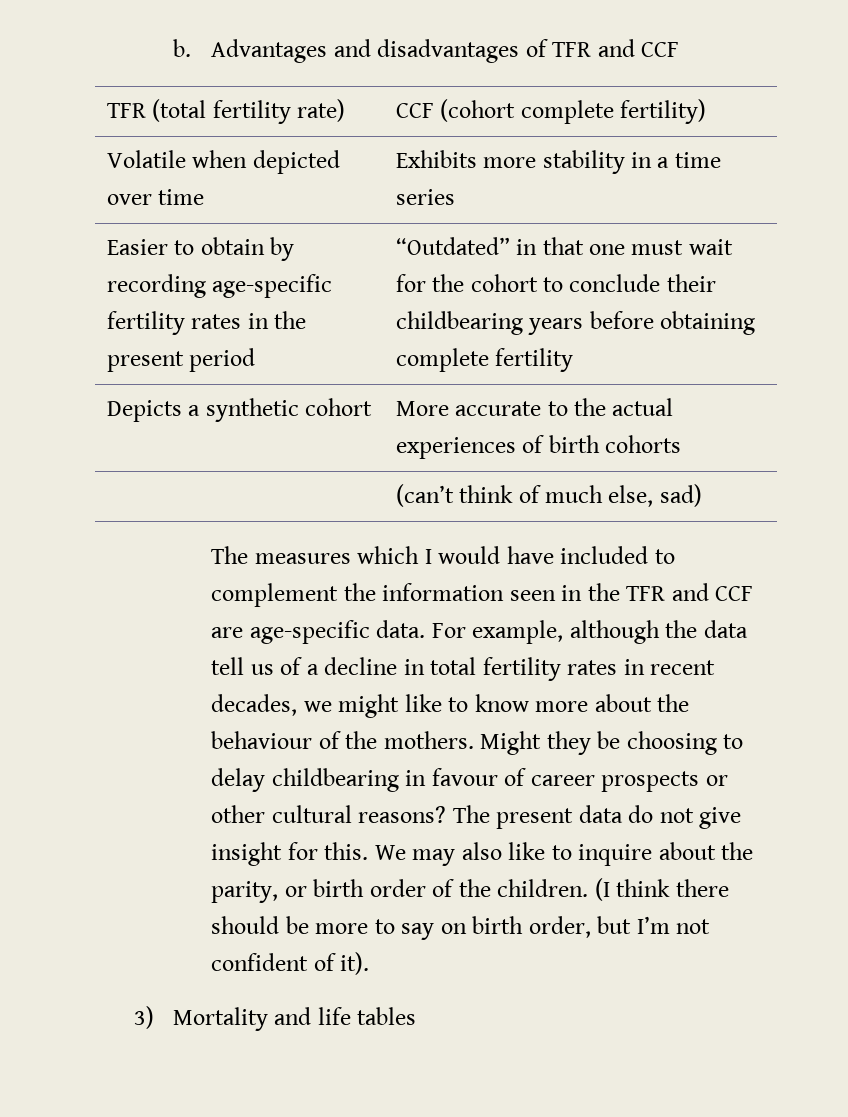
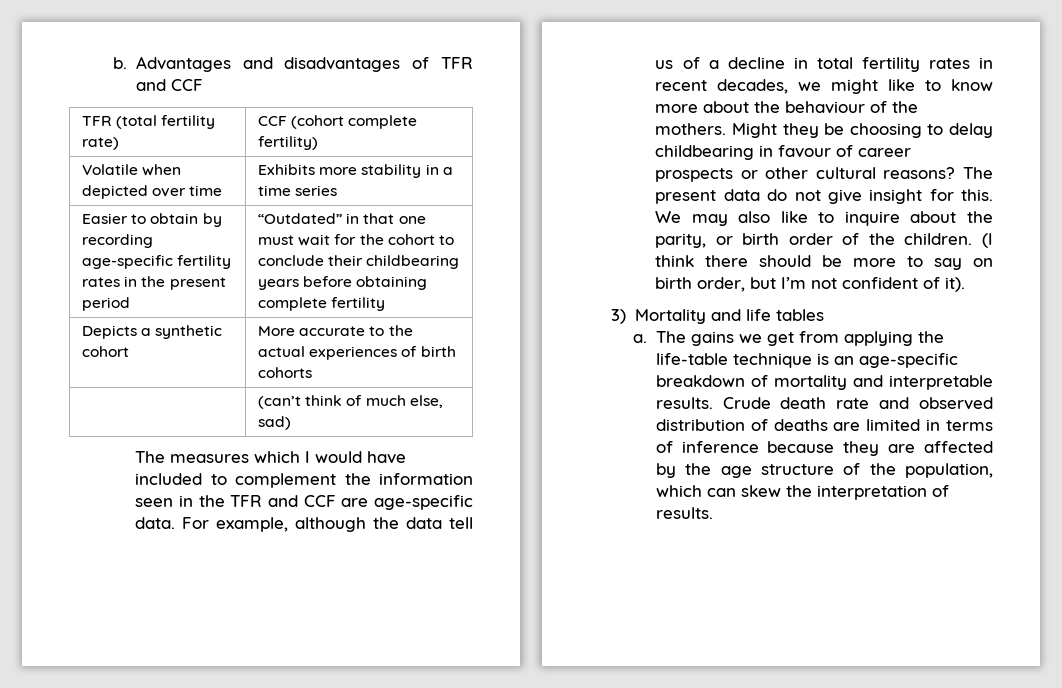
(417, 1016) none -> [633,331,944,346] [655,353,958,368] [655,375,993,390] [655,397,993,410] [655,419,993,431] [655,441,993,456] [655,463,993,478] [655,485,949,500] [655,507,713,519] // a. The gains we get from applying the life-table technique is an age-specific breakdown of mortality and interpretable results. Crude death rate and observed distribution of deaths are limited in terms of inference because they are affected by the age structure of the population, which can skew the interpretation of results.

